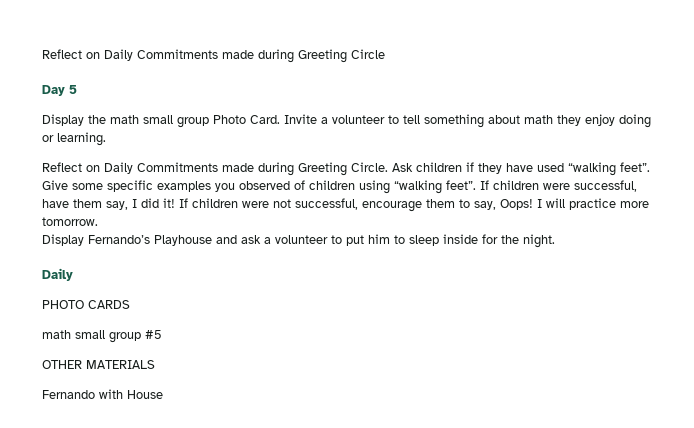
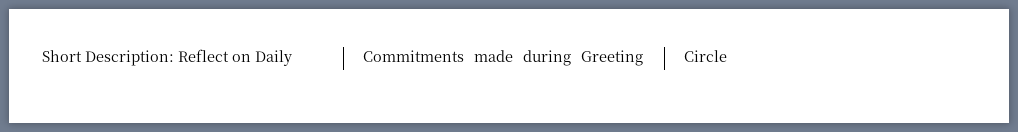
(42, 54) none -> [42,50,174,66] Short Description:
[42,85,77,96] [42,114,651,128] [42,132,106,146] [42,162,650,176] [42,180,637,194] [42,198,649,212] [42,217,98,226] [42,234,555,248] [42,268,73,281] [42,300,130,309] [42,330,162,343] [42,360,155,369] [42,389,163,399] // Day 5 // Display the math small group Photo Card. Invite a volunteer to tell something about math they enjoy doing or learning. // Reflect on Daily Commitments made during Greeting Circle. Ask children if they have used “walking feet”. Give some specific examples you observed of children using “walking feet”. If children were successful, have them say, I did it! If children were not successful, encourage them to say, Oops! I will practice more tomorrow. // Display Fernando’s Playhouse and ask a volunteer to put him to sleep inside for the night. // Daily // PHOTO CARDS // math small group #5 // OTHER MATERIALS // Fernando with House -> (727, 56) none

